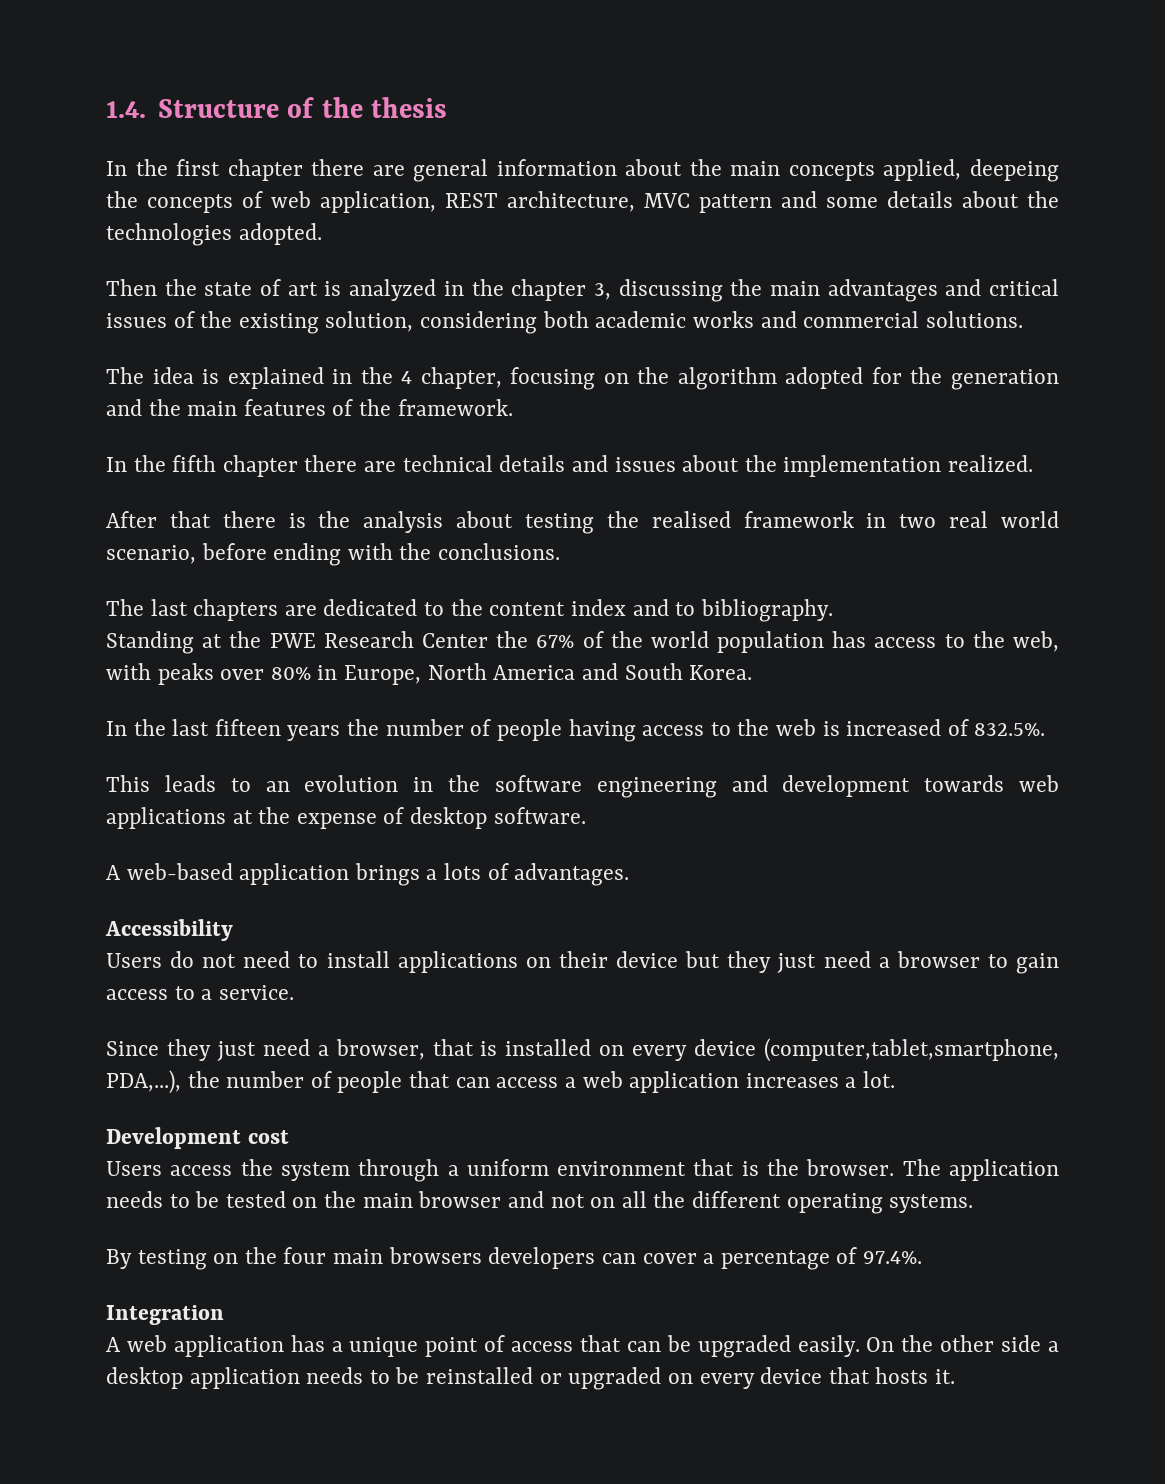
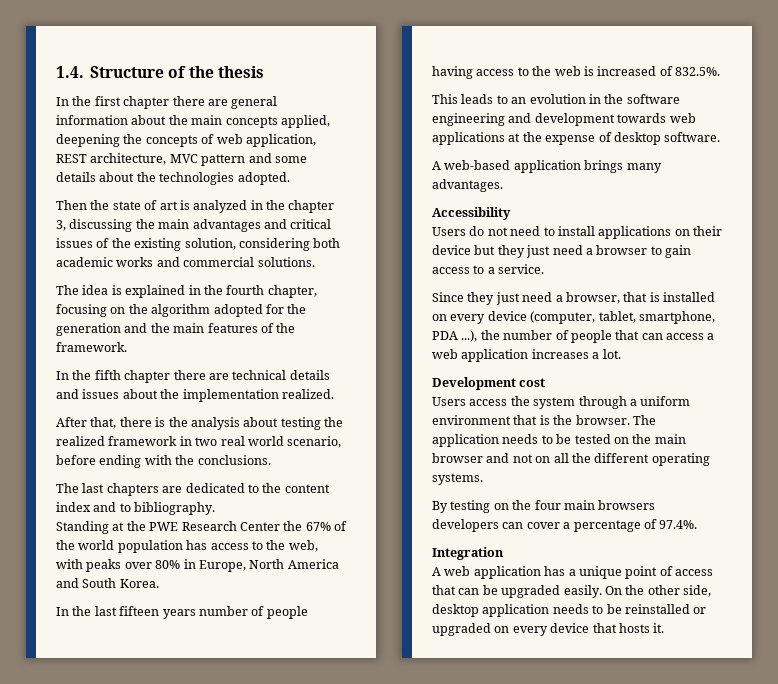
[970,159,1059,182] deepeing -> [56,134,120,147] deepening
[401,371,413,384] 4 -> [226,285,265,295] fourth
[169,511,211,528] that -> [90,417,117,429] that,
[651,511,731,528] realised -> [56,436,105,446] realized
[347,719,380,736] the -> (196, 614) none
[426,863,509,880] a lots of -> [626,163,662,173] many
[763,1038,1059,1062] [106,1070,181,1094] (computer,tablet,smartphone, PDA,...), -> [530,311,715,324] [432,330,478,342] (computer, tablet, smartphone, PDA ...),
[1001,1335,1060,1352] side a -> [683,585,711,597] side,

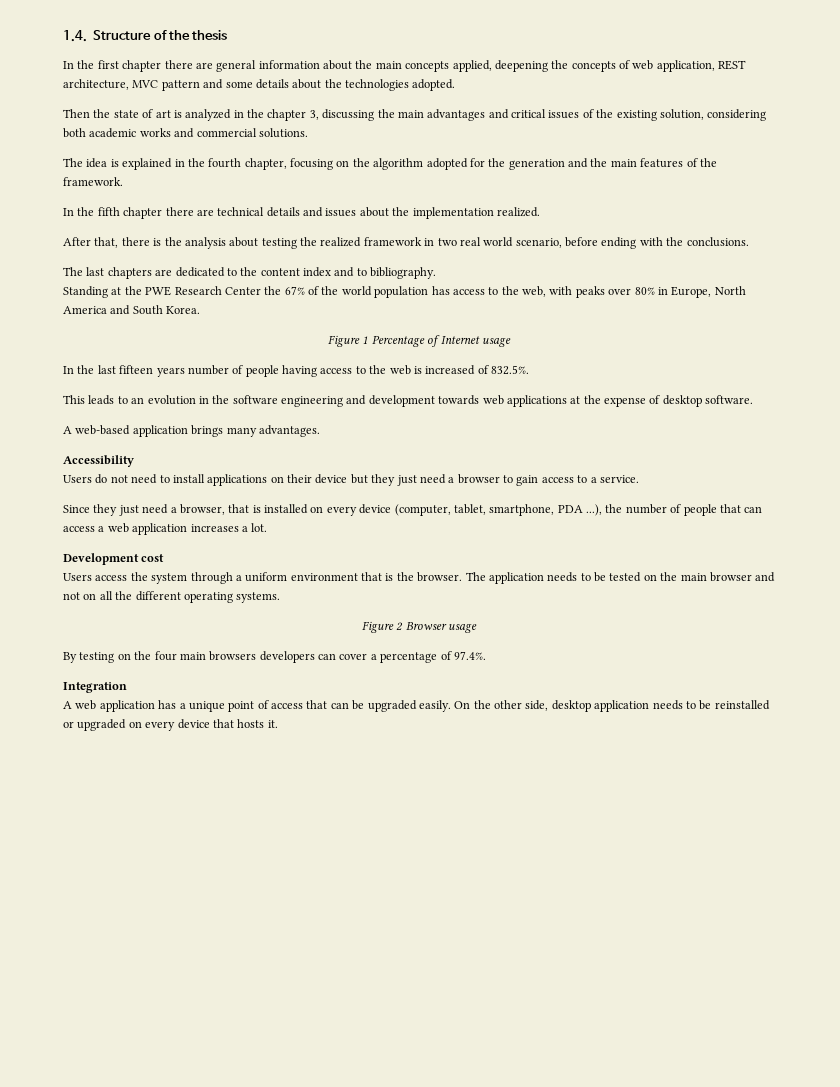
(159, 583) none -> [328,335,511,347] // Figure 1 Percentage of Internet usage
(483, 479) none -> [361,621,478,633] // Figure 2 Browser usage

